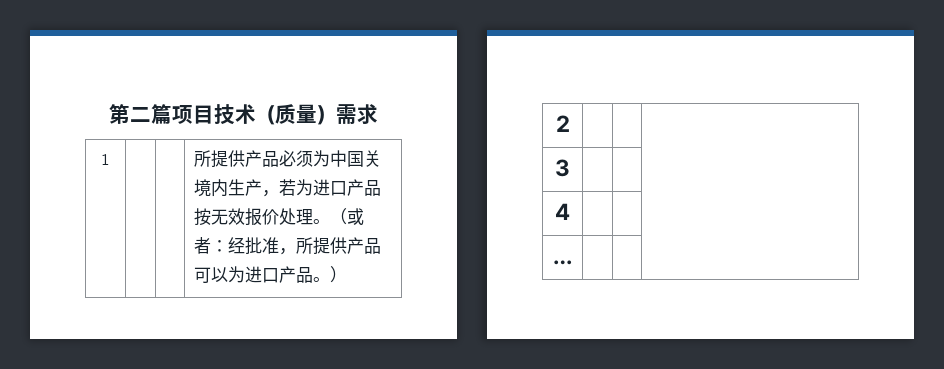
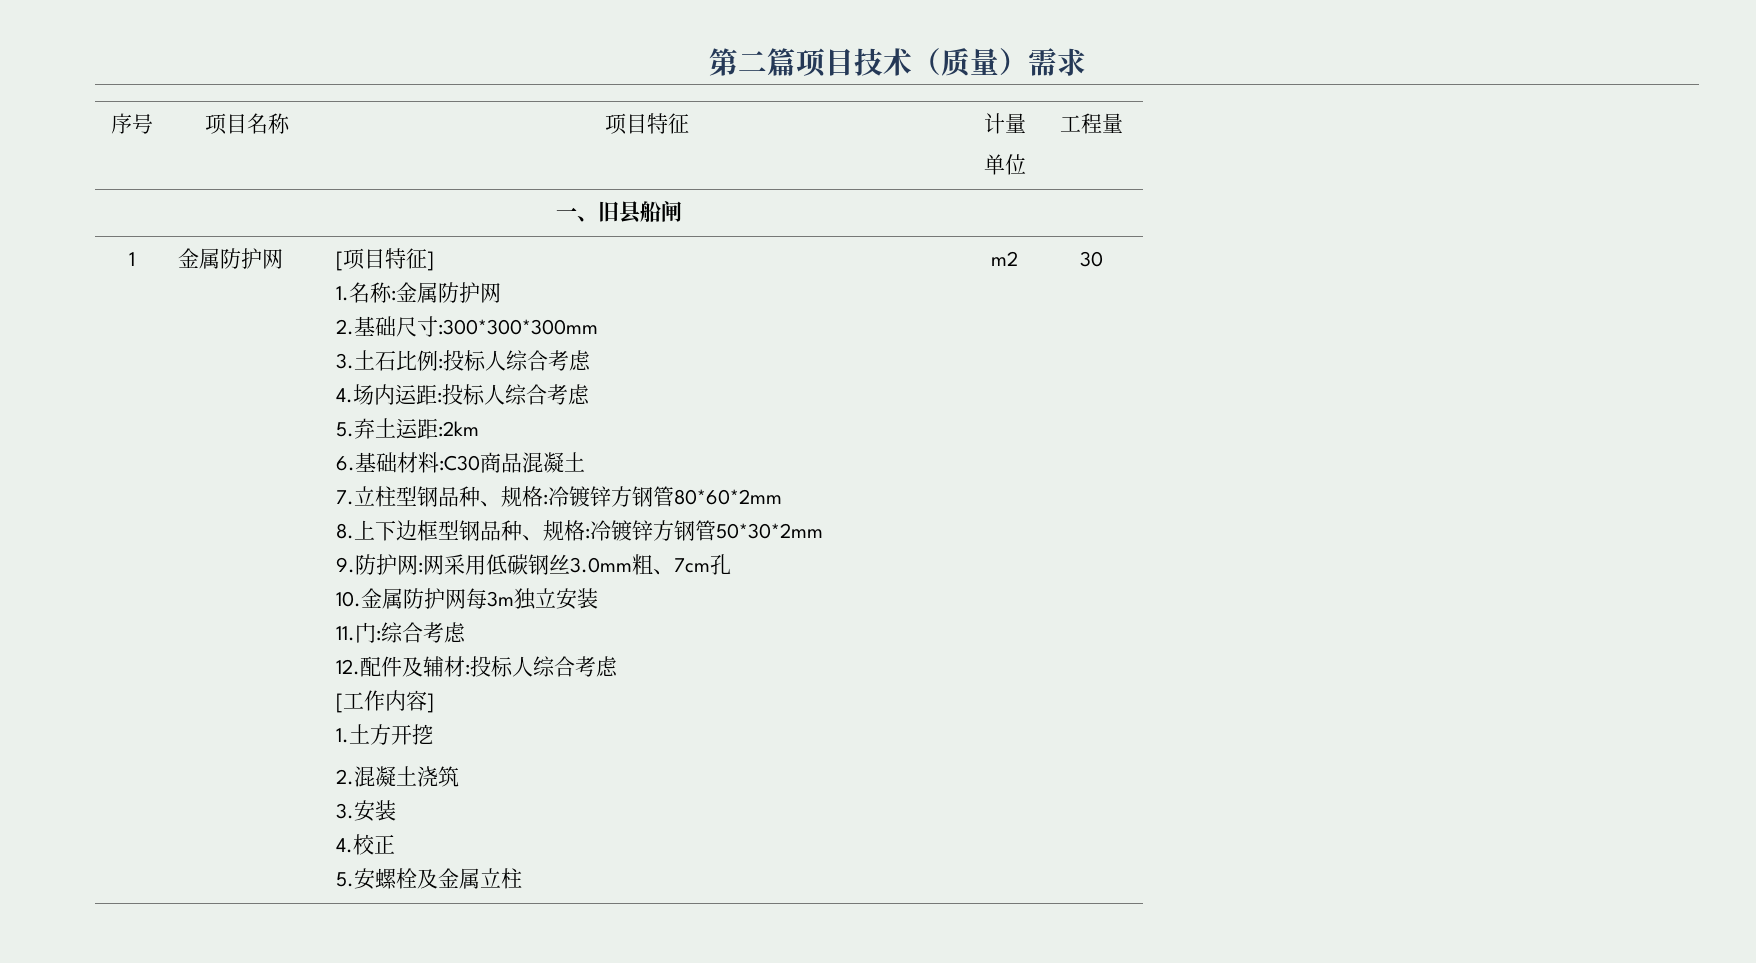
[101,154,110,165] [194,150,382,168] [194,179,382,197] [194,208,365,226] [194,237,382,255] [194,266,348,283] [555,115,570,132] [555,159,570,177] [555,203,570,220] [553,260,572,265] 1 | | | 所提供产品必须为中国关境内生产，若为进口产品按无效报价处理。（或者：经批准，所提供产品可以为进口产品。） // 2 | | | // 3 | | | // 4 | | | // … | | | -> [110,113,153,134] [204,113,290,135] [605,113,689,135] [983,113,1026,134] [983,154,1026,175] [1060,113,1123,134] [556,201,682,223] [128,252,135,266] [178,248,284,269] [336,248,435,271] [336,282,502,303] [336,316,599,337] [336,350,592,371] [336,384,591,405] [336,418,480,439] [336,452,586,473] [336,486,783,507] [336,520,824,541] [336,554,732,575] [336,588,599,610] [336,622,467,643] [336,656,619,677] [336,690,435,713] [336,724,434,745] [336,766,460,787] [336,800,397,822] [336,834,396,855] [336,868,523,890] [991,251,1018,266] [1080,251,1103,267] 序号 | 项目名称 | 项目特征 | 计量 // 单位 | 工程量 // 一、旧县船闸 // 1 | 金属防护网 | [项目特征] // 1.名称:金属防护网 // 2.基础尺寸:300*300*300mm // 3.土石比例:投标人综合考虑 // 4.场内运距:投标人综合考虑 // 5.弃土运距:2km // 6.基础材料:C30商品混凝土 // 7.立柱型钢品种、规格:冷镀锌方钢管80*60*2mm // 8.上下边框型钢品种、规格:冷镀锌方钢管50*30*2mm // 9.防护网:网采用低碳钢丝3.0mm粗、7cm孔 // 10.金属防护网每3m独立安装 // 11.门:综合考虑 // 12.配件及辅材:投标人综合考虑 // [工作内容] // 1.土方开挖 // 2.混凝土浇筑 // 3.安装 // 4.校正 // 5.安螺栓及金属立柱 | m2 | 30

